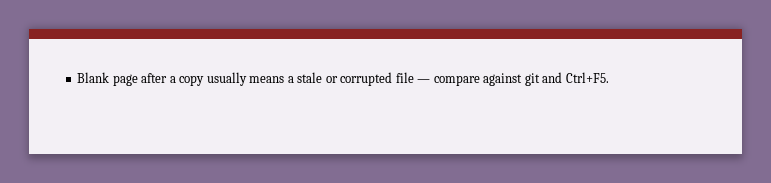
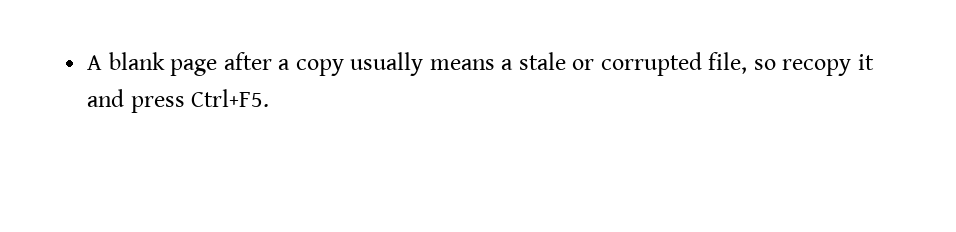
[77,72,110,83] Blank -> [87,52,165,70] A blank
[395,72,563,86] file — compare against git and -> [708,52,874,76] [87,89,185,113] file, so recopy it and press

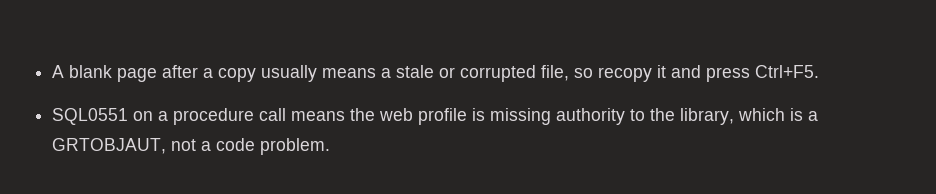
(270, 98) none -> [52,108,819,125] [52,138,331,155] // SQL0551 on a procedure call means the web profile is missing authority to the library, which is a GRTOBJAUT, not a code problem.

